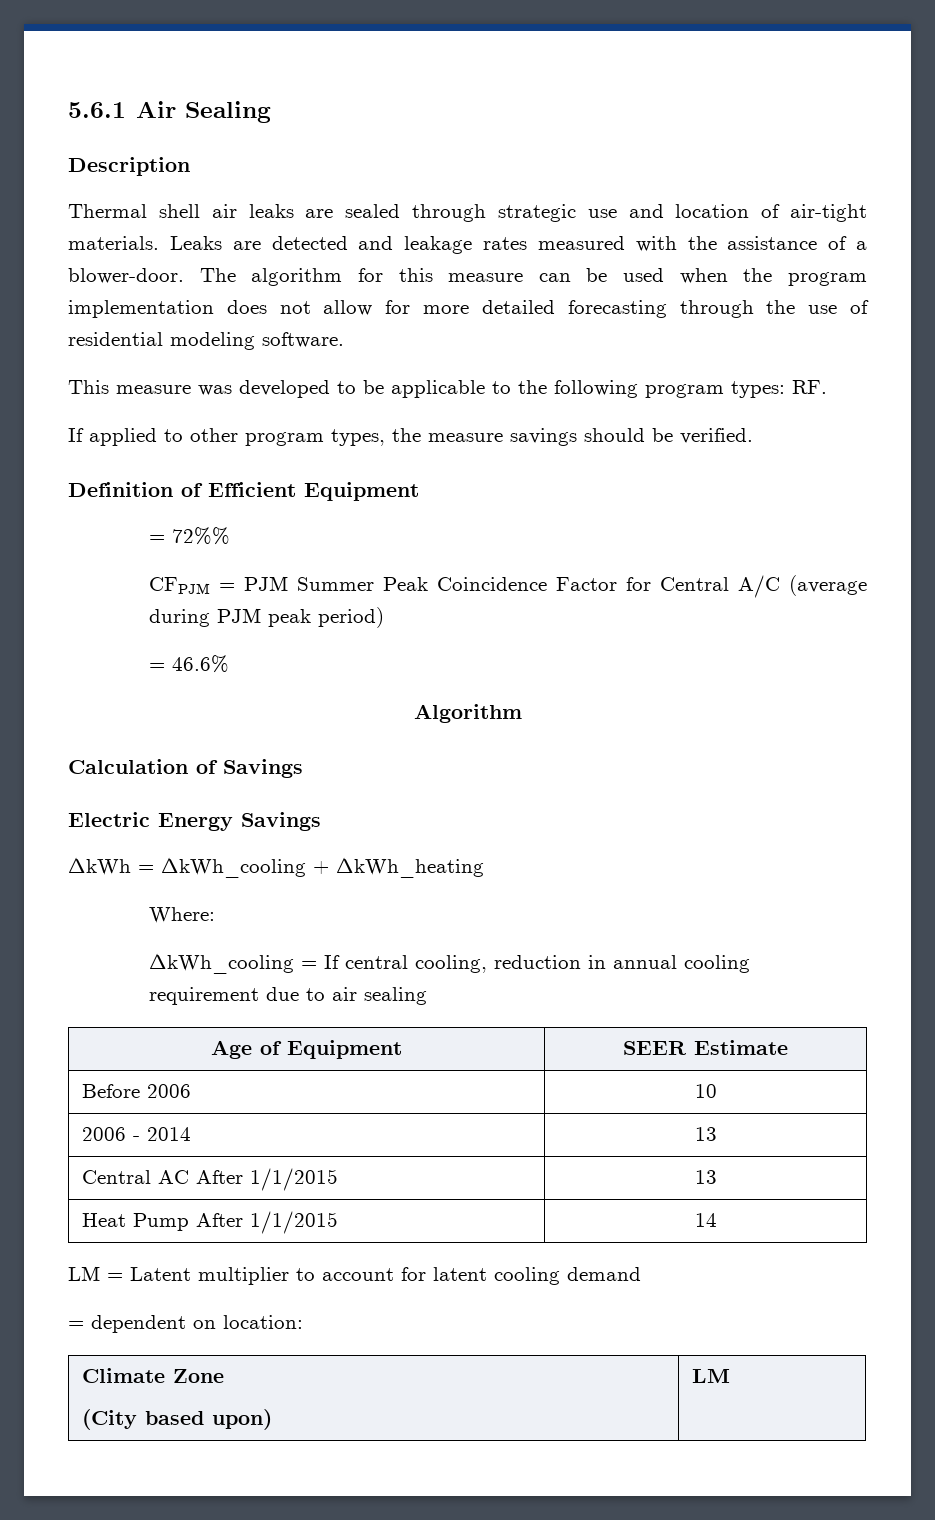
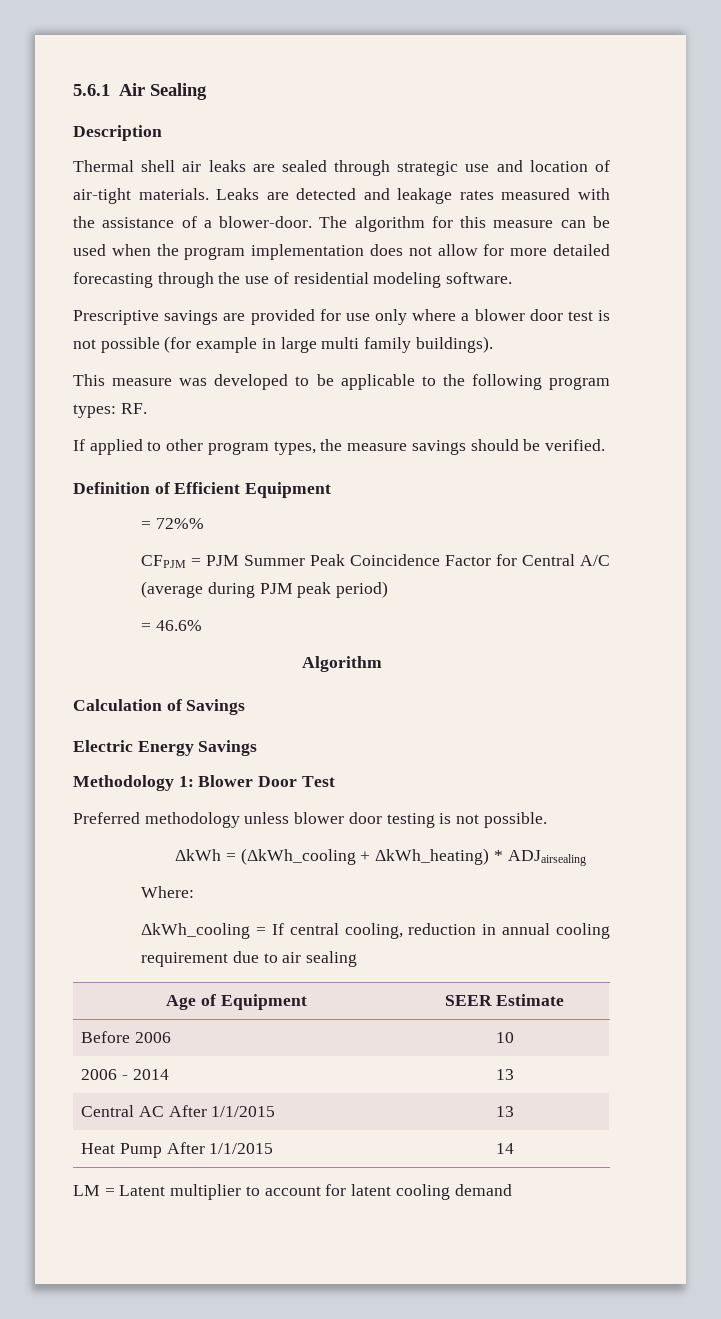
(344, 340) none -> [73,309,611,325] [73,336,493,353] // Prescriptive savings are provided for use only where a blower door test is not possible (for example in large multi family buildings).
[68,857,484,878] ΔkWh = ΔkWh_cooling + ΔkWh_heating -> [73,775,335,791] [73,812,547,828] [175,848,586,866] Methodology 1: Blower Door Test // Preferred methodology unless blower door testing is not possible. // ΔkWh = (ΔkWh_cooling + ΔkWh_heating) * ADJairsealing
[68,1315,303,1333] [81,1368,224,1383] [81,1409,272,1430] [691,1369,730,1383] // = dependent on location: // Climate Zone // (City based upon) | LM -> (512, 1190) none

